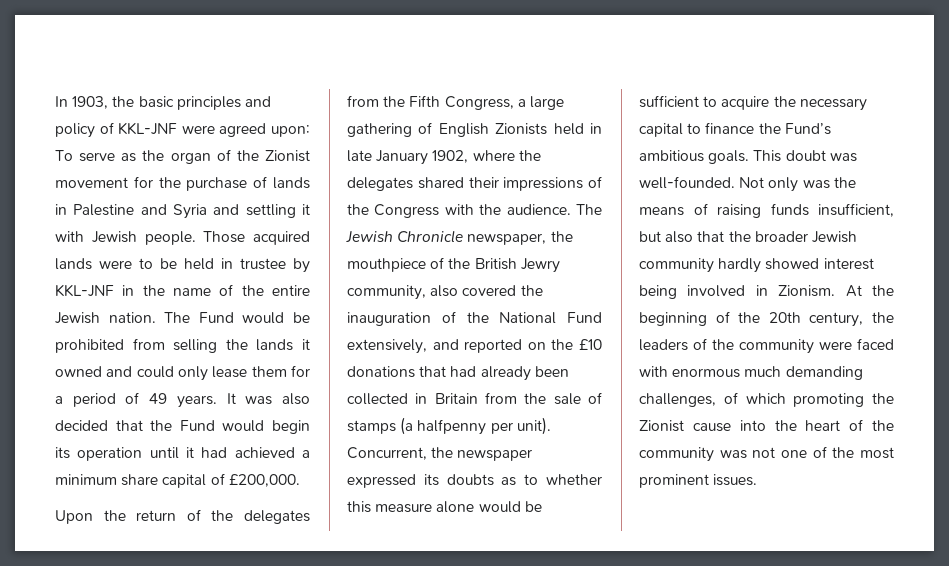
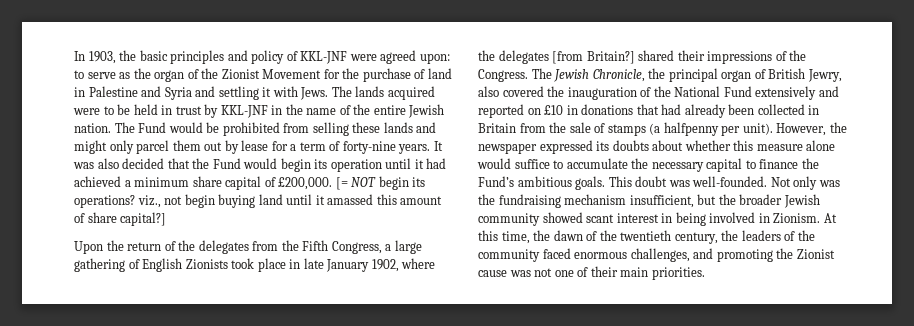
[55,150,73,161] To -> [74,70,84,79] to
[55,177,128,188] movement -> [262,69,322,79] Movement
[273,177,310,189] lands -> [427,68,452,79] land
[91,231,310,245] [55,258,92,270] Jewish people. Those acquired lands -> [300,86,435,100] Jews. The lands acquired
[240,258,286,270] trustee -> [175,106,202,115] trust
[225,339,310,351] [55,365,310,381] [55,392,168,407] the lands it owned and could only lease them for a period of 49 -> [352,122,437,133] [74,140,396,154] these lands and might only parcel them out by lease for a term of forty-nine
(300, 480) none -> [335,176,426,190] [74,194,443,208] [74,212,167,226] [= NOT begin its operations? viz., not begin buying land until it amassed this amount of share capital?]
[553,123,584,135] held -> [231,258,286,272] took place
(413, 184) none -> [552,51,635,64] [from Britain?]
[374,204,602,218] [346,230,573,245] [347,257,560,273] [347,285,426,300] Congress with the audience. The Jewish Chronicle newspaper, the mouthpiece of the British Jewry community, -> [478,68,842,82] Congress. The Jewish Chronicle, the principal organ of British Jewry,
[347,339,427,354] extensively, -> [755,86,817,100] extensively
[551,339,602,350] the £10 -> [544,105,578,115] £10 in
[347,447,427,460] Concurrent, -> [776,123,827,136] However,
[501,474,539,486] as to -> [652,140,684,151] about
[524,501,542,512] [639,95,770,110] be sufficient to acquire -> [514,158,628,169] suffice to accumulate
[639,203,894,218] [639,231,857,243] [639,258,874,273] means of raising funds insufficient, but also that the broader Jewish community hardly showed interest -> [498,194,820,208] [478,212,673,226] fundraising mechanism insufficient, but the broader Jewish community showed scant interest in
[872,285,894,296] [639,311,801,326] the beginning of the 20th -> [478,230,672,244] this time, the dawn of the twentieth
[819,338,894,350] [639,366,863,380] [639,392,894,407] [639,419,894,432] [639,446,894,462] [639,474,758,488] were faced with enormous much demanding challenges, of which promoting the Zionist cause into the heart of the community was not one of the most prominent issues. -> [542,248,835,262] [478,266,705,280] faced enormous challenges, and promoting the Zionist cause was not one of their main priorities.

